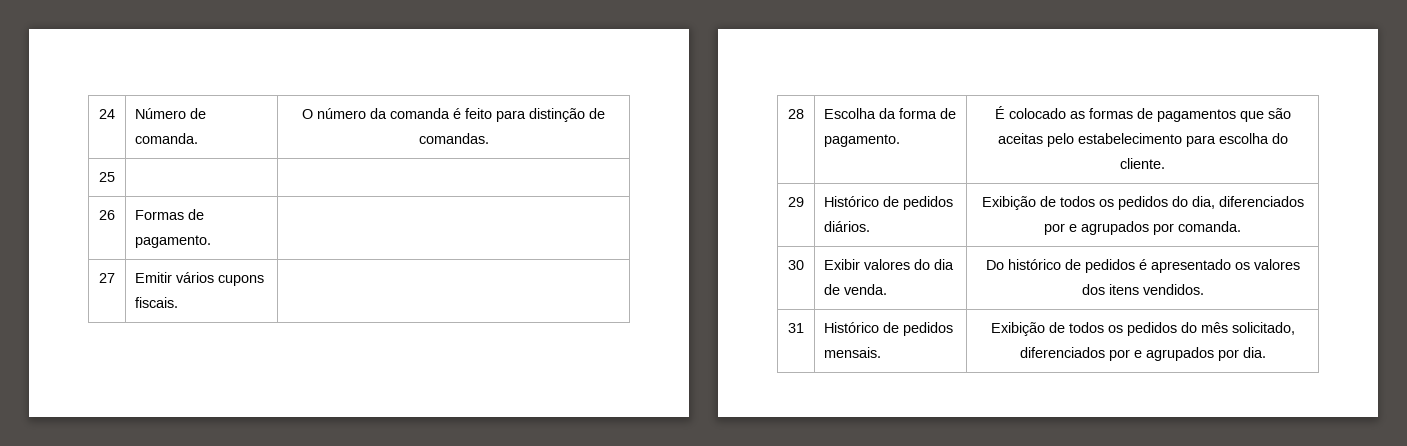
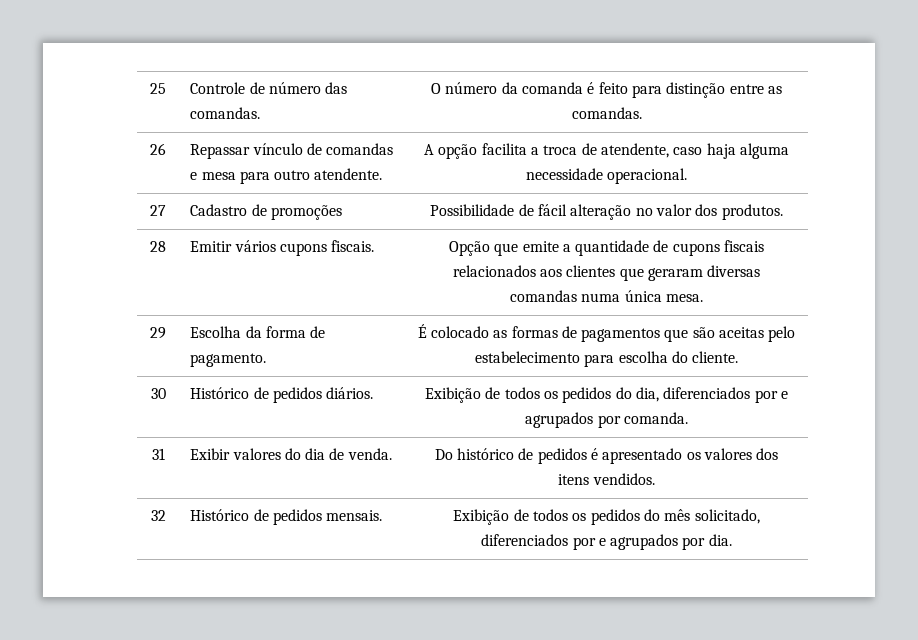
[99,109,115,119] [135,108,207,119] [135,133,199,144] 24 | Número de comanda. -> [150,83,166,94] [190,82,348,94] [190,107,261,119] 25 | Controle de número das comandas.
[589,108,605,119] [418,133,489,144] [99,172,115,182] de comandas. // 25 | | -> [729,84,782,94] [571,107,642,119] entre as comandas.
[135,209,205,220] [135,235,212,248] [99,273,115,283] [135,272,265,286] [135,297,179,308] [788,109,804,119] Formas de pagamento. | // 27 | Emitir vários cupons fiscais. | // 28 -> [190,143,394,159] [190,168,383,184] [424,143,789,159] [525,168,688,184] [150,205,166,216] [190,204,342,220] [430,204,783,220] [150,241,166,252] [190,240,375,256] [448,240,765,256] [452,265,761,281] [510,290,703,302] [150,327,166,339] Repassar vínculo de comandas e mesa para outro atendente. | A opção facilita a troca de atendente, caso haja alguma necessidade operacional. // 27 | Cadastro de promoções | Possibilidade de fácil alteração no valor dos produtos. // 28 | Emitir vários cupons fiscais. | Opção que emite a quantidade de cupons fiscais relacionados aos clientes que geraram diversas comandas numa única mesa. // 29
[788,197,804,207] 29 -> [150,388,166,399] 30
[788,260,804,270] 30 -> [151,448,165,460] 31
[788,323,804,333] 31 -> [150,510,166,521] 32

